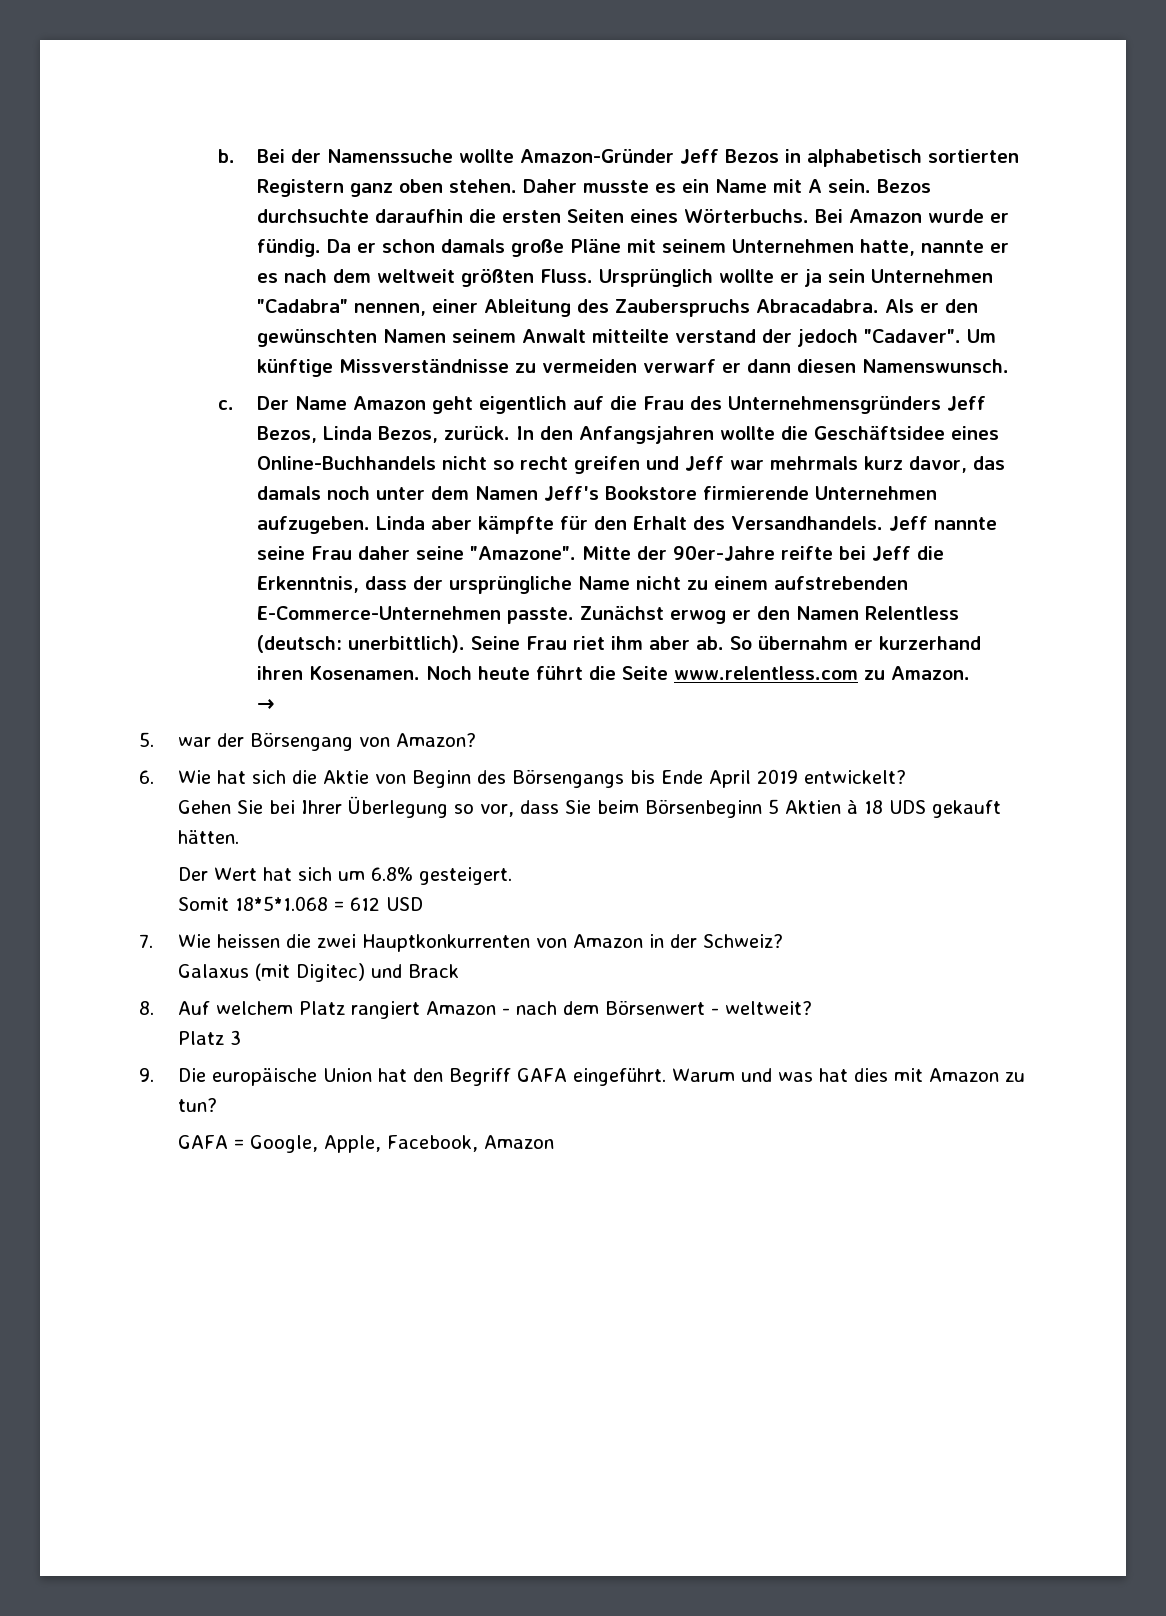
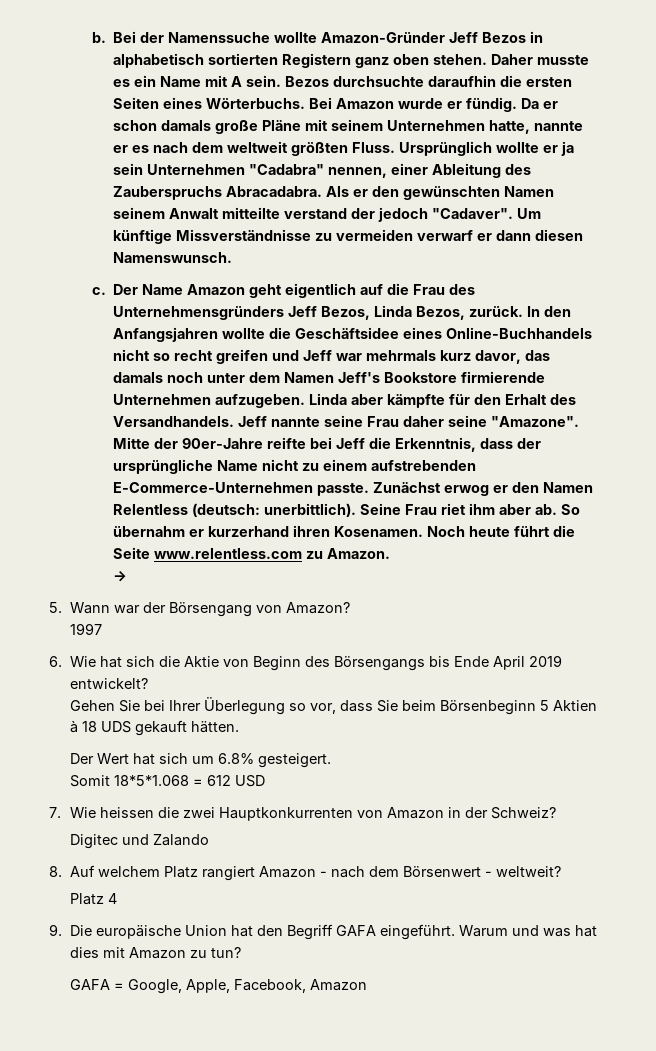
(154, 739) none -> [70,602,111,614] Wann
(477, 740) none -> [70,623,103,635] // 1997
[178,963,460,982] Galaxus (mit Digitec) und Brack -> [70,834,210,849] Digitec und Zalando
[230,1030,242,1045] 3 -> [108,893,118,904] 4

